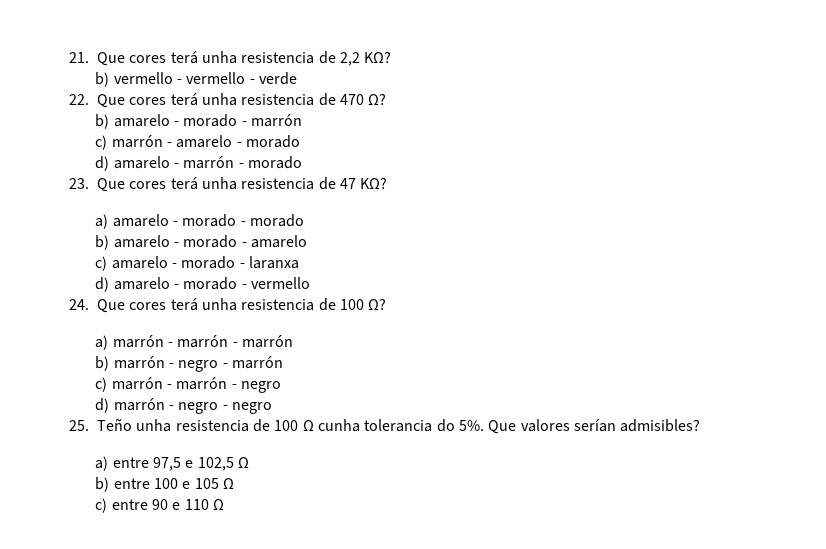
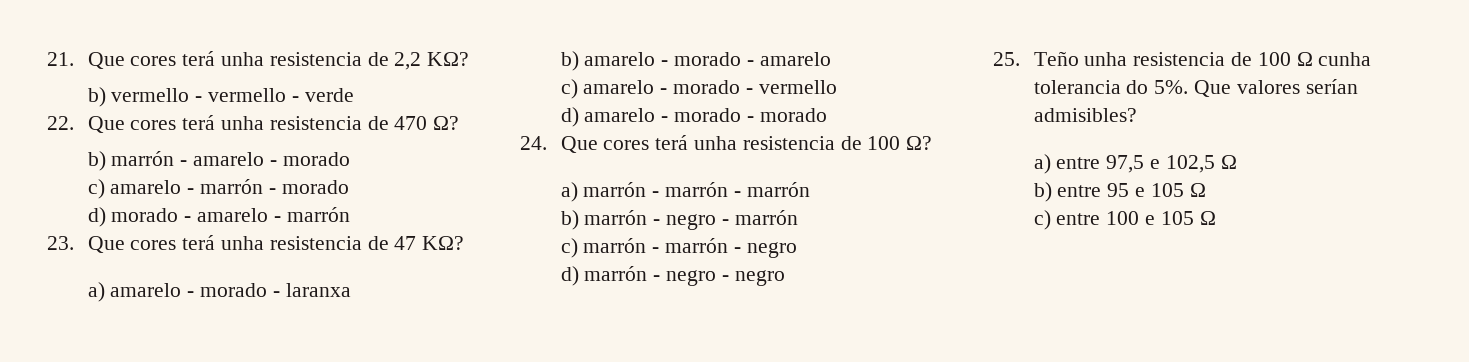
[113,114,302,127] [95,135,108,150] amarelo - morado - marrón // c) -> (106, 161) none
[95,156,110,171] d) -> [87,179,105,199] c)
(302, 162) none -> [87,207,350,227] // d) morado - amarelo - marrón
[249,214,304,227] morado -> [285,283,351,297] laranxa
[248,256,299,269] laranxa -> [758,80,837,94] vermello
[250,277,310,289] vermello -> [759,108,827,122] morado
[153,478,178,489] 100 -> [1107,183,1130,197] 95
[151,499,209,510] 90 e 110 -> [1106,211,1194,225] 100 e 105

